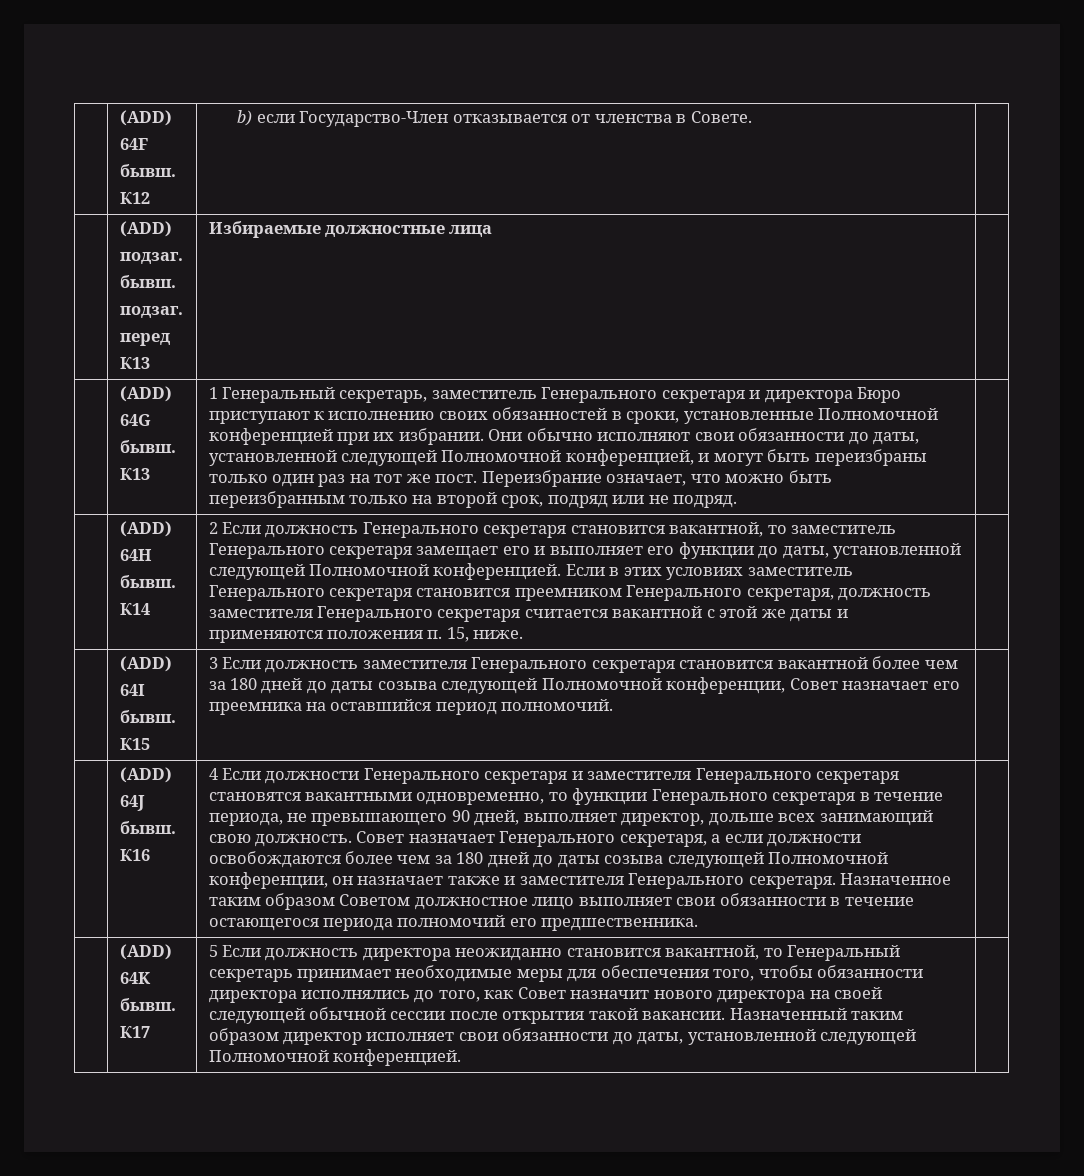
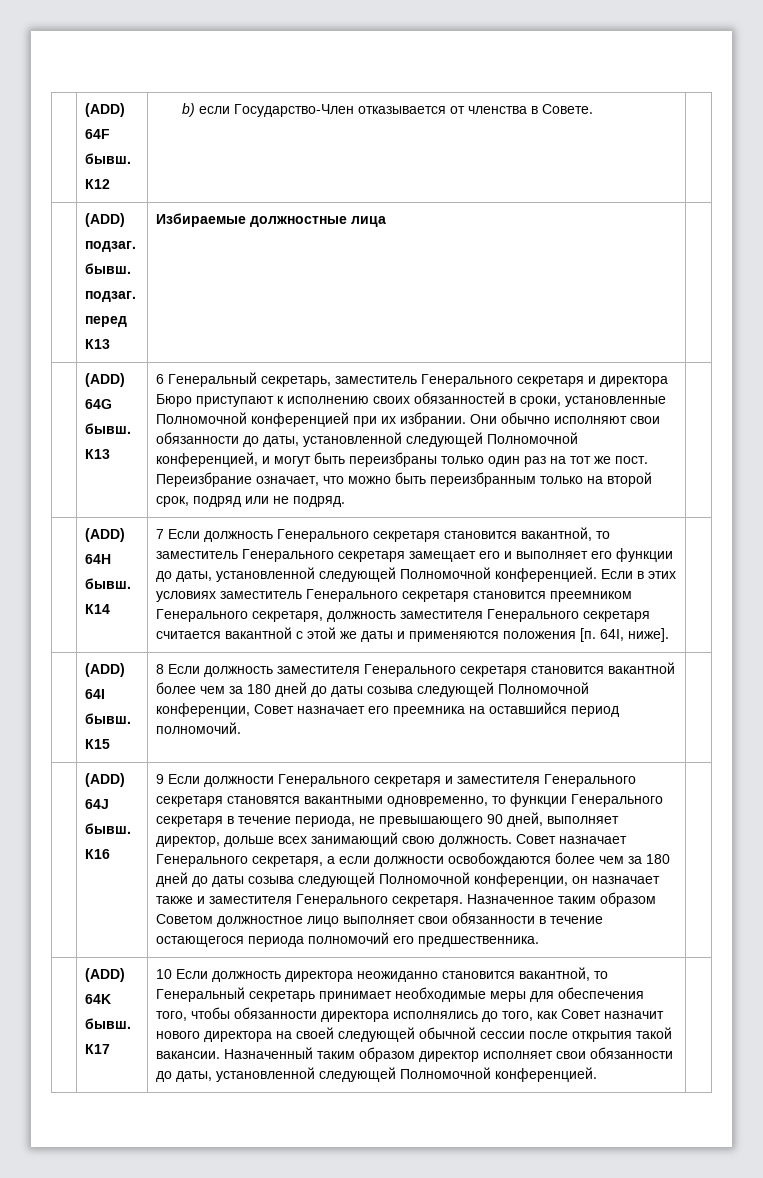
[208,387,218,399] 1 -> [156,374,165,384] 6
[208,522,218,534] 2 -> [156,529,165,539] 7
[427,627,524,642] п. 15, ниже. -> [580,628,670,642] [п. 64I, ниже].
[208,657,218,669] 3 -> [156,664,165,674] 8
[208,768,218,780] 4 -> [156,774,165,784] 9
[208,945,218,957] 5 -> [156,969,173,979] 10

